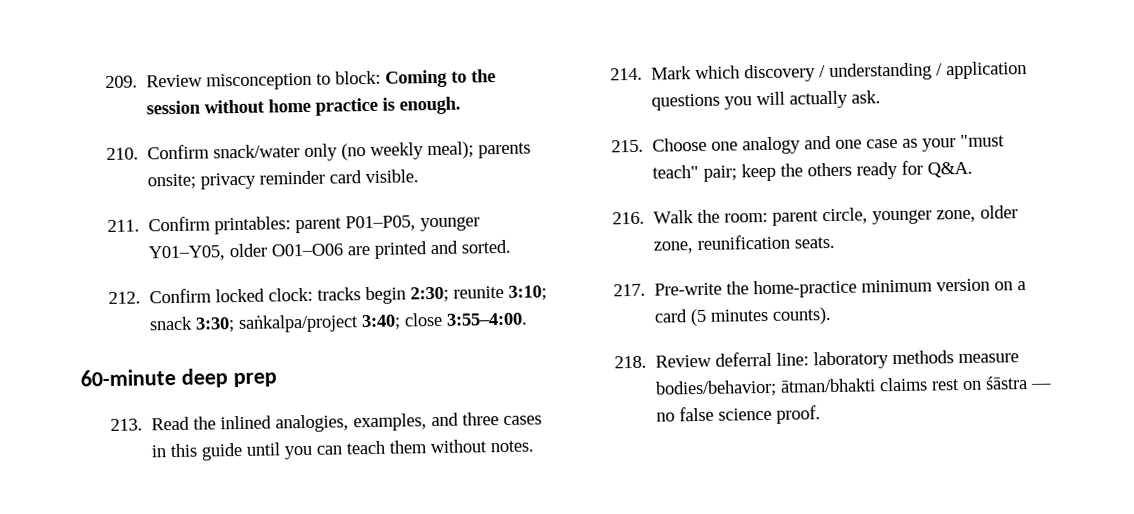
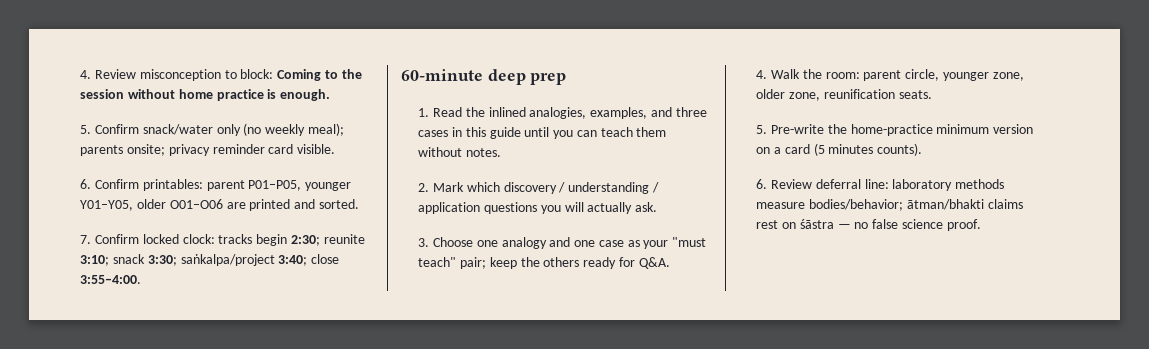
[104,75,138,89] 209. -> [80,70,92,79] 4.
[105,147,139,160] 210. -> [80,125,92,134] 5.
[106,219,140,232] 211. -> [80,179,92,189] 6.
[107,291,141,304] 212. -> [80,235,92,244] 7.
[109,418,143,431] 213. -> [418,108,430,117] 1.
[609,67,643,81] 214. -> [418,183,430,192] 2.
[610,139,644,153] 215. -> [418,238,430,247] 3.
[611,211,645,225] 216. -> [756,70,768,79] 4.
[612,283,646,297] 217. -> [756,125,768,134] 5.
[613,355,647,369] 218. -> [756,179,768,189] 6.

